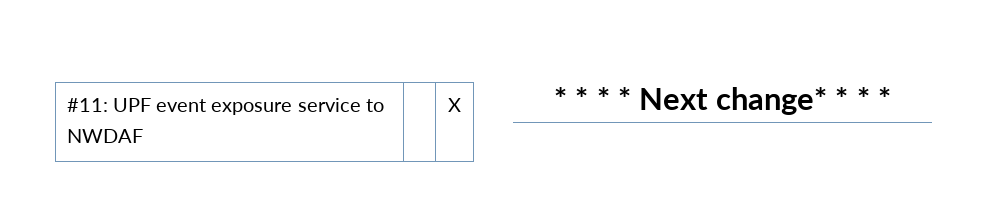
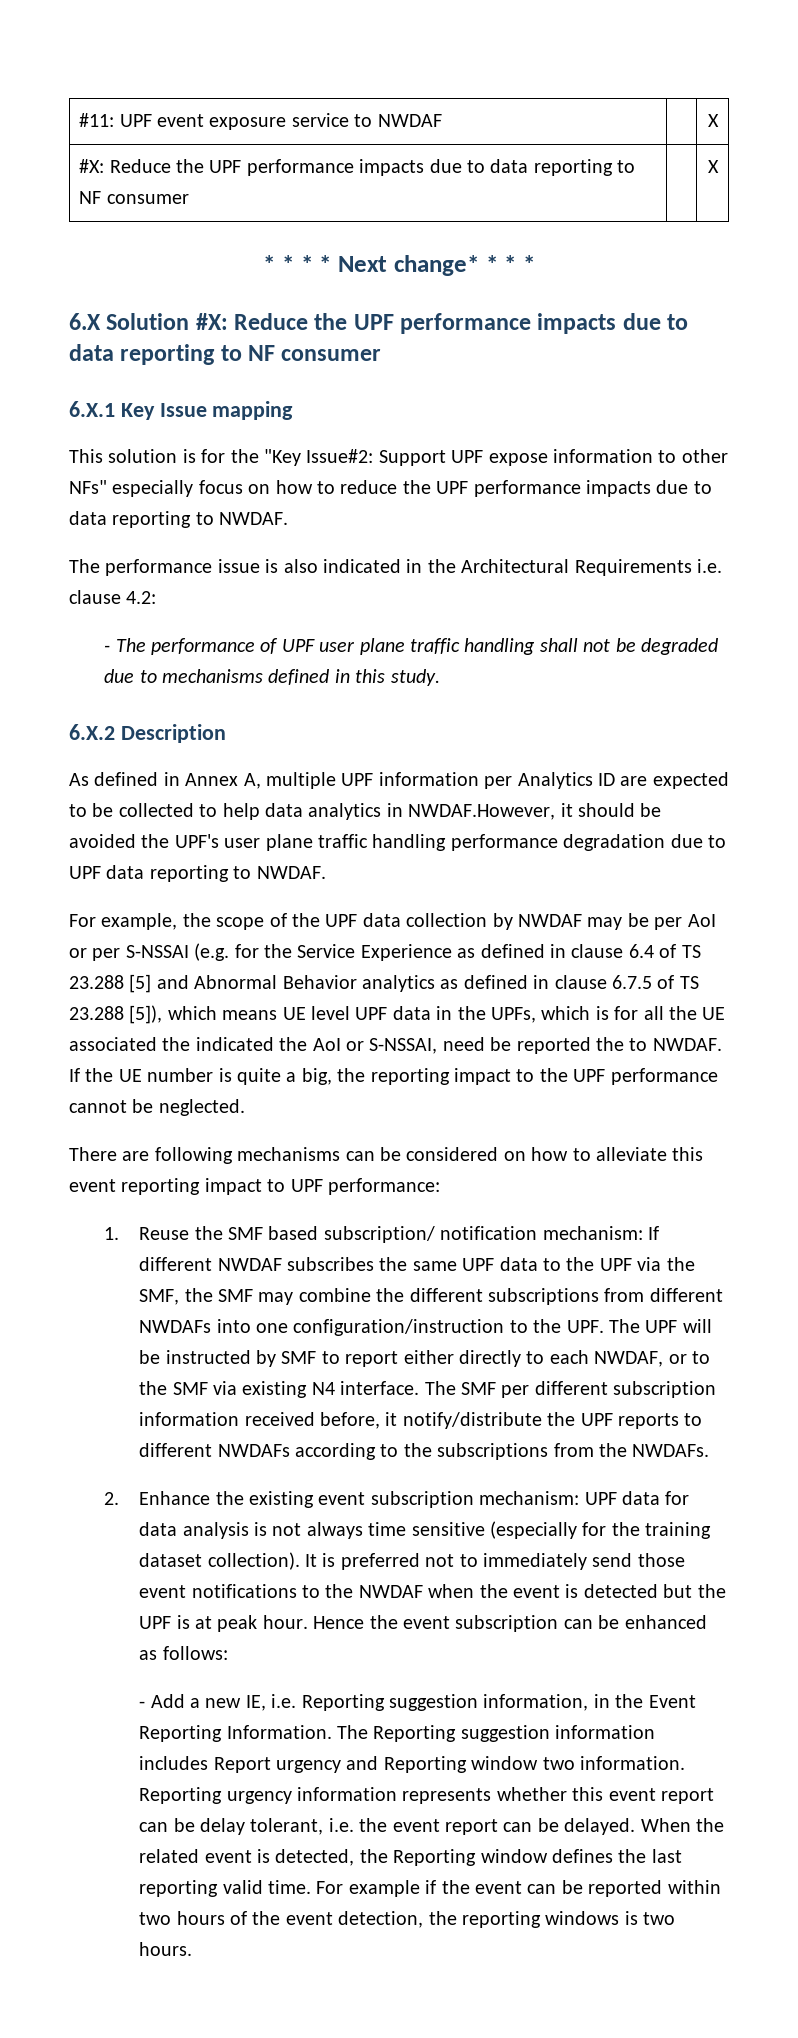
(461, 105) none -> [79,159,636,176] [79,191,189,204] [707,160,719,173] // #X: Reduce the UPF performance impacts due to data reporting to NF consumer | | X
(891, 98) none -> [69,313,689,334] [69,344,382,365] [69,401,294,420] [69,449,728,466] [69,480,712,497] [69,511,289,528] [69,559,722,576] [69,590,157,604] [104,638,718,655] [104,669,440,686] [69,724,226,743] [69,772,729,789] [69,803,662,820] [69,834,726,851] [69,865,326,882] [69,913,716,930] [69,943,701,961] [69,974,699,993] [69,1005,726,1024] [69,1037,722,1054] [69,1068,718,1085] [69,1099,245,1116] [69,1147,704,1164] [69,1178,440,1195] [104,1226,660,1243] [139,1257,695,1271] [139,1288,723,1305] [139,1319,712,1336] [139,1350,711,1367] [139,1381,717,1398] [139,1412,703,1429] [139,1443,710,1460] [104,1491,690,1508] [139,1521,712,1539] [139,1552,685,1570] [139,1584,726,1598] [139,1615,707,1632] [139,1646,228,1660] [139,1694,696,1711] [139,1725,656,1742] [139,1756,686,1773] [139,1787,715,1804] [139,1818,725,1835] [139,1849,682,1866] [139,1880,721,1897] [139,1911,676,1928] [139,1942,193,1956] // 6.X Solution #X: Reduce the UPF performance impacts due to data reporting to NF consumer // 6.X.1 Key Issue mapping // This solution is for the "Key Issue#2: Support UPF expose information to other NFs" especially focus on how to reduce the UPF performance impacts due to data reporting to NWDAF. // The performance issue is also indicated in the Architectural Requirements i.e. clause 4.2: // - The performance of UPF user plane traffic handling shall not be degraded due to mechanisms defined in this study. // 6.X.2 Description // As defined in Annex A, multiple UPF information per Analytics ID are expected to be collected to help data analytics in NWDAF.However, it should be avoided the UPF's user plane traffic handling performance degradation due to UPF data reporting to NWDAF. // For example, the scope of the UPF data collection by NWDAF may be per AoI or per S-NSSAI (e.g. for the Service Experience as defined in clause 6.4 of TS 23.288 [5] and Abnormal Behavior analytics as defined in clause 6.7.5 of TS 23.288 [5]), which means UE level UPF data in the UPFs, which is for all the UE associated the indicated the AoI or S-NSSAI, need be reported the to NWDAF. If the UE number is quite a big, the reporting impact to the UPF performance cannot be neglected. // There are following mechanisms can be considered on how to alleviate this event reporting impact to UPF performance: // 1. Reuse the SMF based subscription/ notification mechanism: If different NWDAF subscribes the same UPF data to the UPF via the SMF, the SMF may combine the different subscriptions from different NWDAFs into one configuration/instruction to the UPF. The UPF will be instructed by SMF to report either directly to each NWDAF, or to the SMF via existing N4 interface. The SMF per different subscription information received before, it notify/distribute the UPF reports to different NWDAFs according to the subscriptions from the NWDAFs. // 2. Enhance the existing event subscription mechanism: UPF data for data analysis is not always time sensitive (especially for the training dataset collection). It is preferred not to immediately send those event notifications to the NWDAF when the event is detected but the UPF is at peak hour. Hence the event subscription can be enhanced as follows: // - Add a new IE, i.e. Reporting suggestion information, in the Event Reporting Information. The Reporting suggestion information includes Report urgency and Reporting window two information. Reporting urgency information represents whether this event report can be delay tolerant, i.e. the event report can be delayed. When the related event is detected, the Reporting window defines the last reporting valid time. For example if the event can be reported within two hours of the event detection, the reporting windows is two hours.

